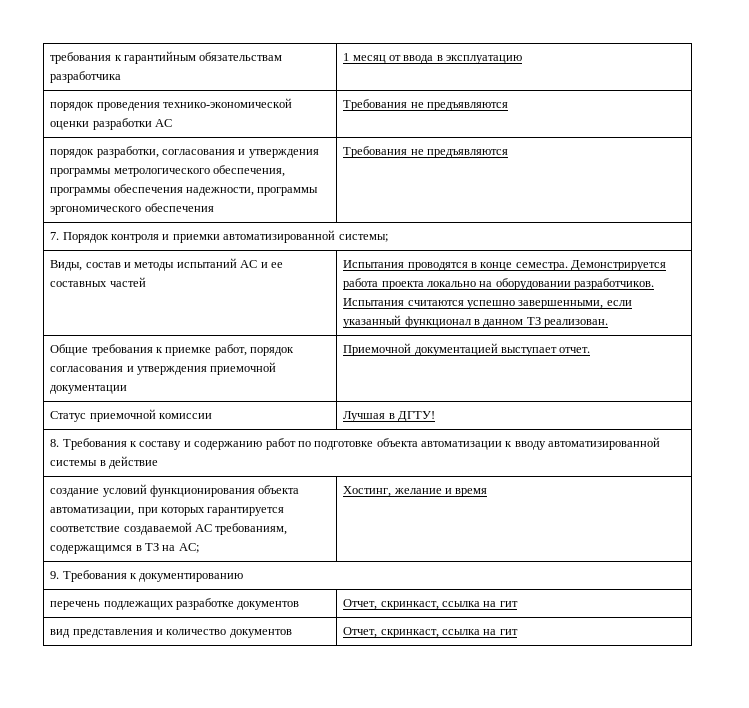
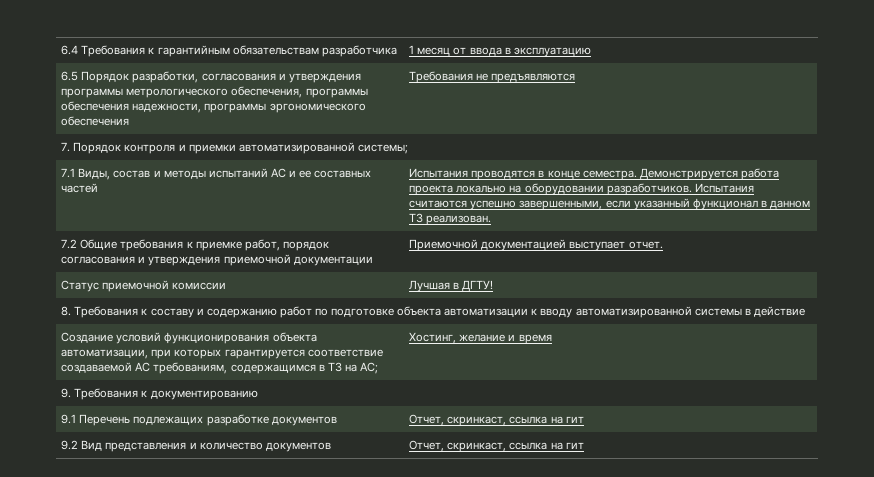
[50,52,112,64] требования -> [61,45,146,57] 6.4 Требования
[50,98,293,111] [50,118,173,130] [343,99,509,111] [50,149,95,158] порядок проведения технико-экономической оценки разработки АС | Требования не предъявляются // порядок -> [61,71,130,83] 6.5 Порядок
(388, 238) none -> [61,168,76,178] 7.1
(609, 323) none -> [61,239,78,249] 7.2
[50,488,100,497] создание -> [61,332,114,343] Создание
[50,601,101,610] перечень -> [61,414,131,426] 9.1 Перечень
[50,629,71,638] вид -> [61,440,103,451] 9.2 Вид

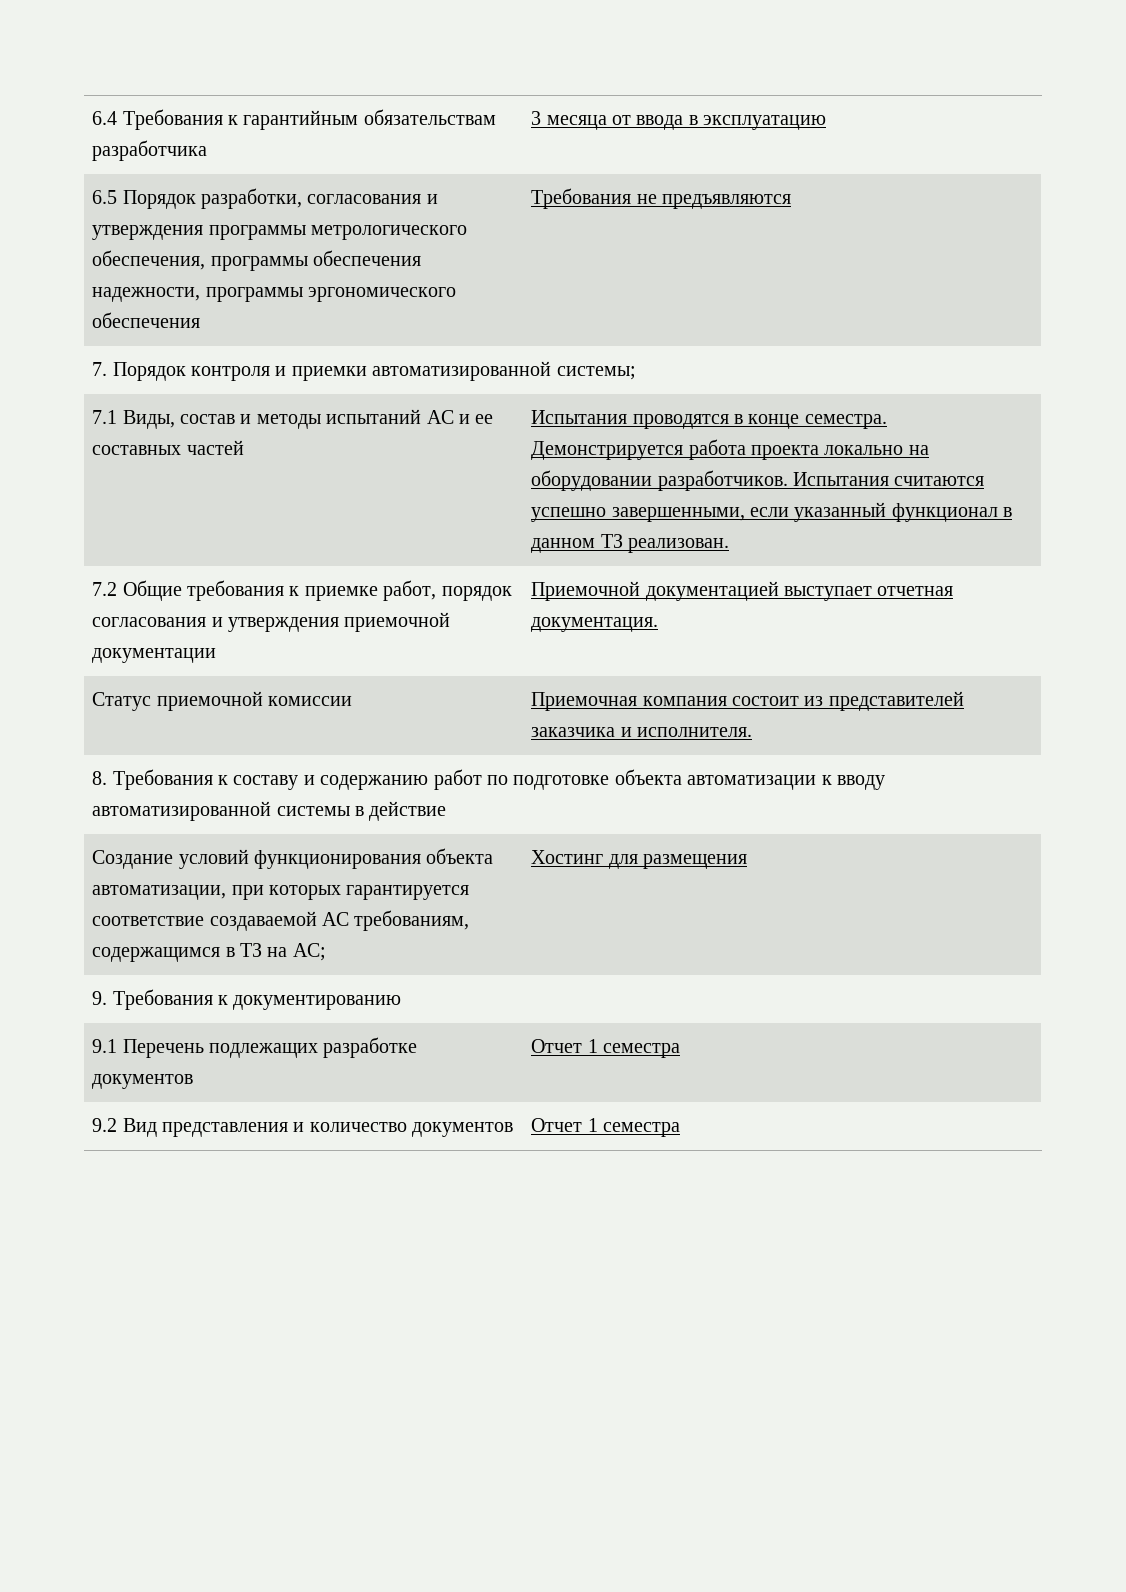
[409,45,451,56] 1 месяц -> [531,111,607,130] 3 месяца
[628,241,663,249] отчет. -> [877,586,954,596] [531,617,659,632] отчетная документация.
[409,280,494,292] Лучшая в ДГТУ! -> [531,691,964,711] [531,727,753,737] Приемочная компания состоит из представителей заказчика и исполнителя.
[409,332,552,344] Хостинг, желание и время -> [531,850,748,869] Хостинг для размещения
[409,414,584,426] Отчет, скринкаст, ссылка на гит -> [531,1039,681,1058] Отчет 1 семестра
[409,440,584,452] Отчет, скринкаст, ссылка на гит -> [531,1118,681,1137] Отчет 1 семестра

